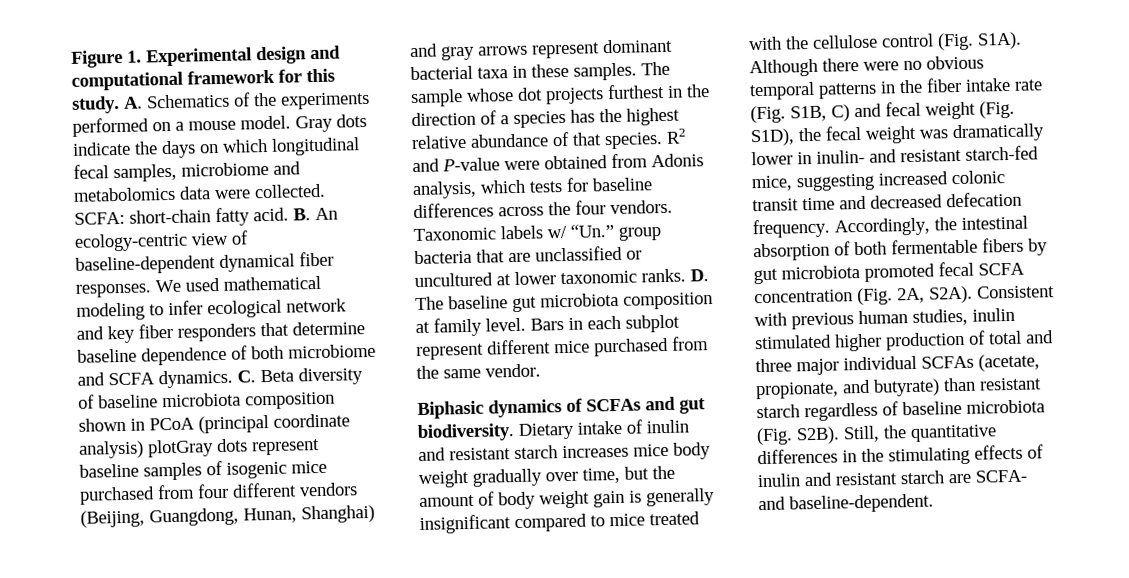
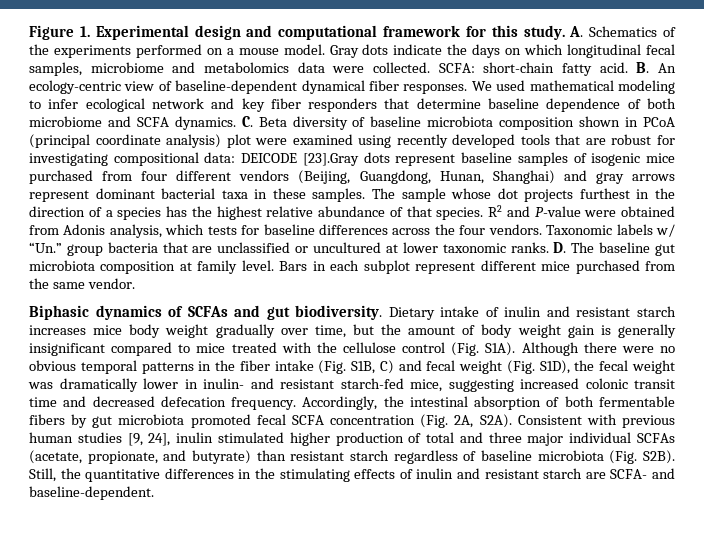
[147,439,214,458] plotGray -> [226,134,676,148] [29,152,359,166] plot were examined using recently developed tools that are robust for investigating compositional data: DEICODE [23].Gray
[1014,79,1043,91] rate -> (314, 365) none
[912,308,968,326] studies, -> [77,432,171,446] studies [9, 24],

